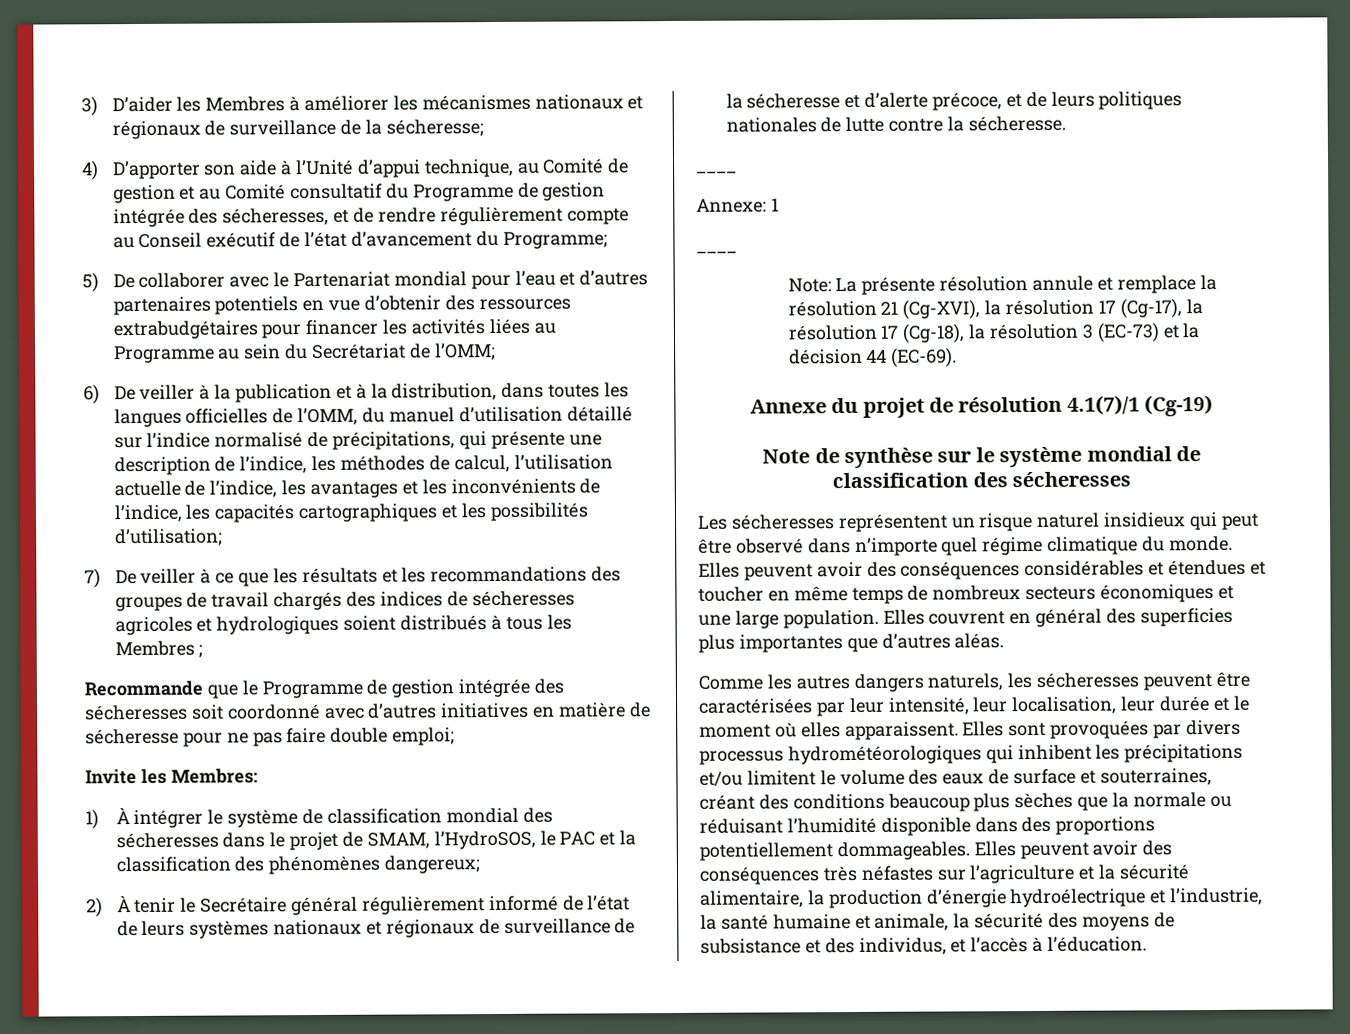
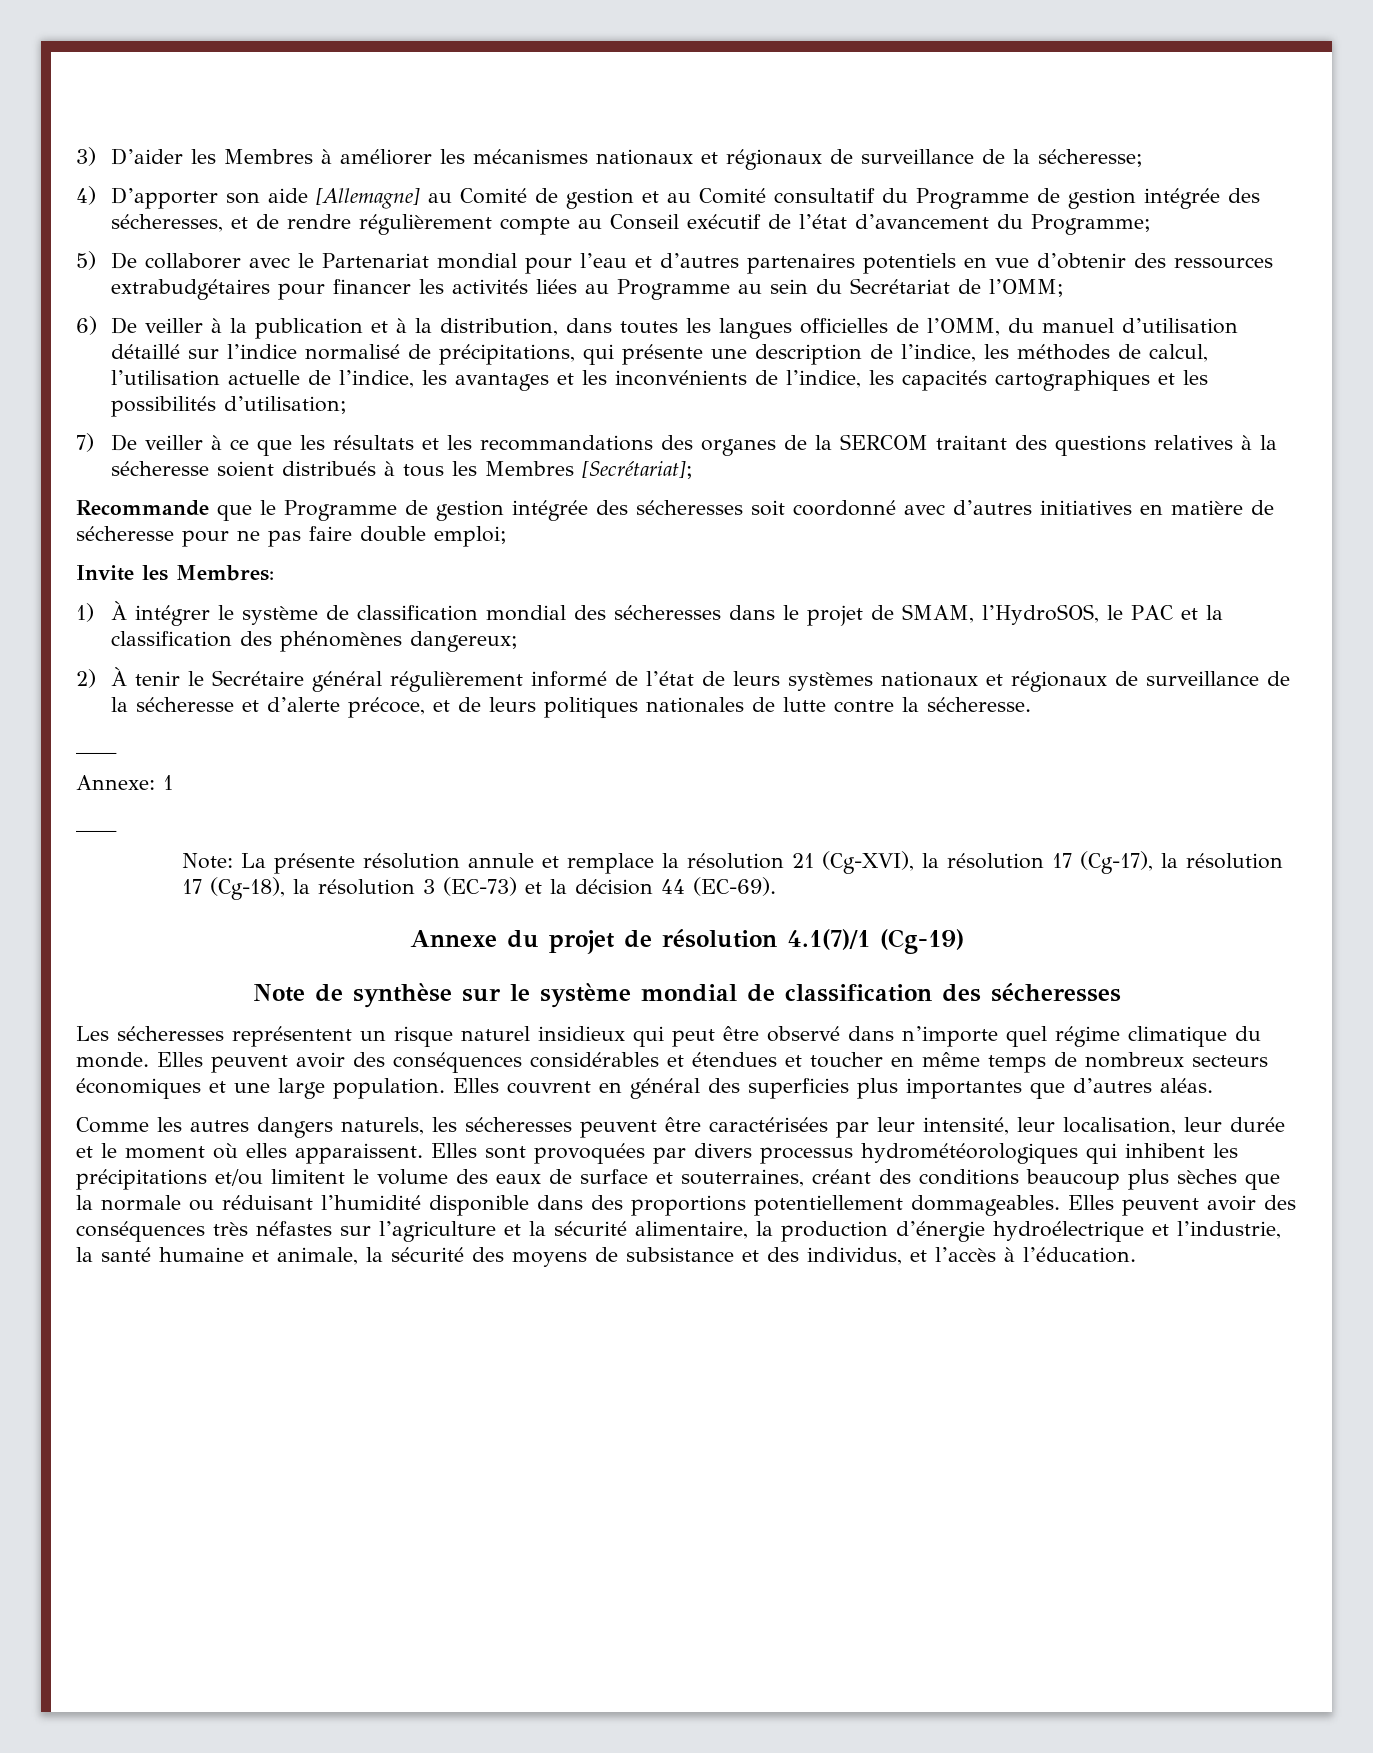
[281,158,514,178] à l’Unité d’appui technique, -> [316,187,421,209] [Allemagne]
[114,590,575,612] [114,615,340,636] groupes de travail chargés des indices de sécheresses agricoles et hydrologiques -> [701,434,1278,456] [111,461,210,476] organes de la SERCOM traitant des questions relatives à la sécheresse
[198,644,204,658] ; -> [582,460,694,479] [Secrétariat];

